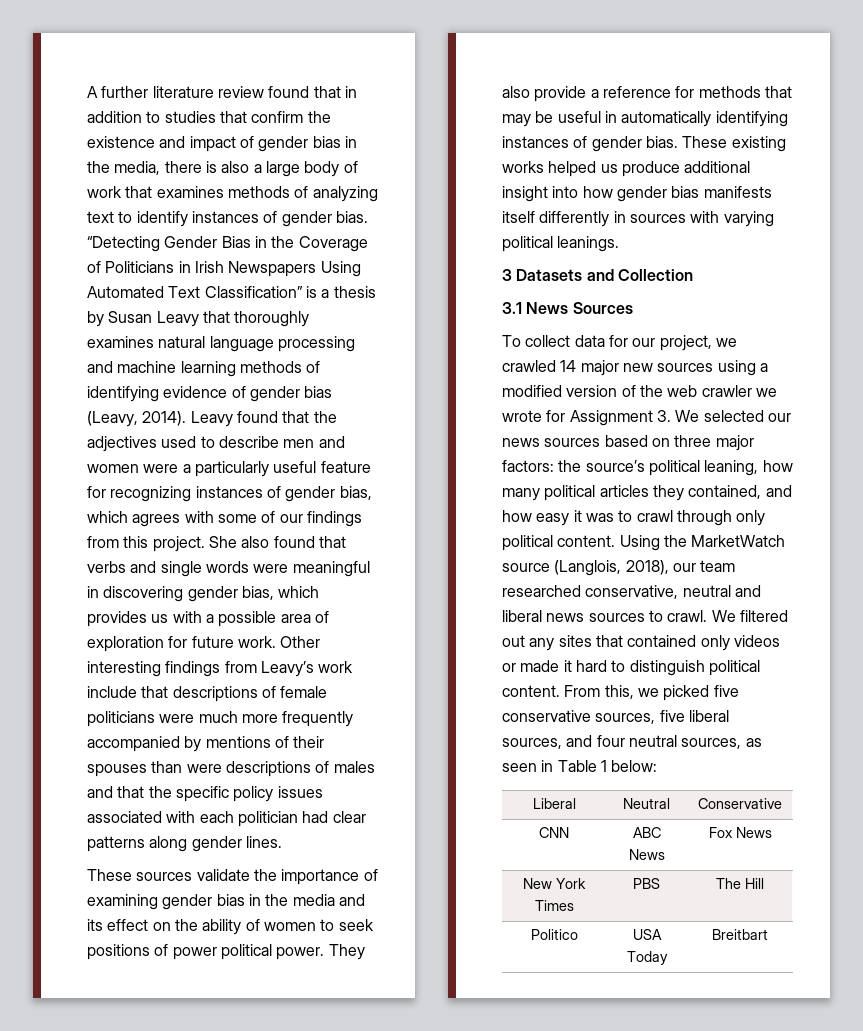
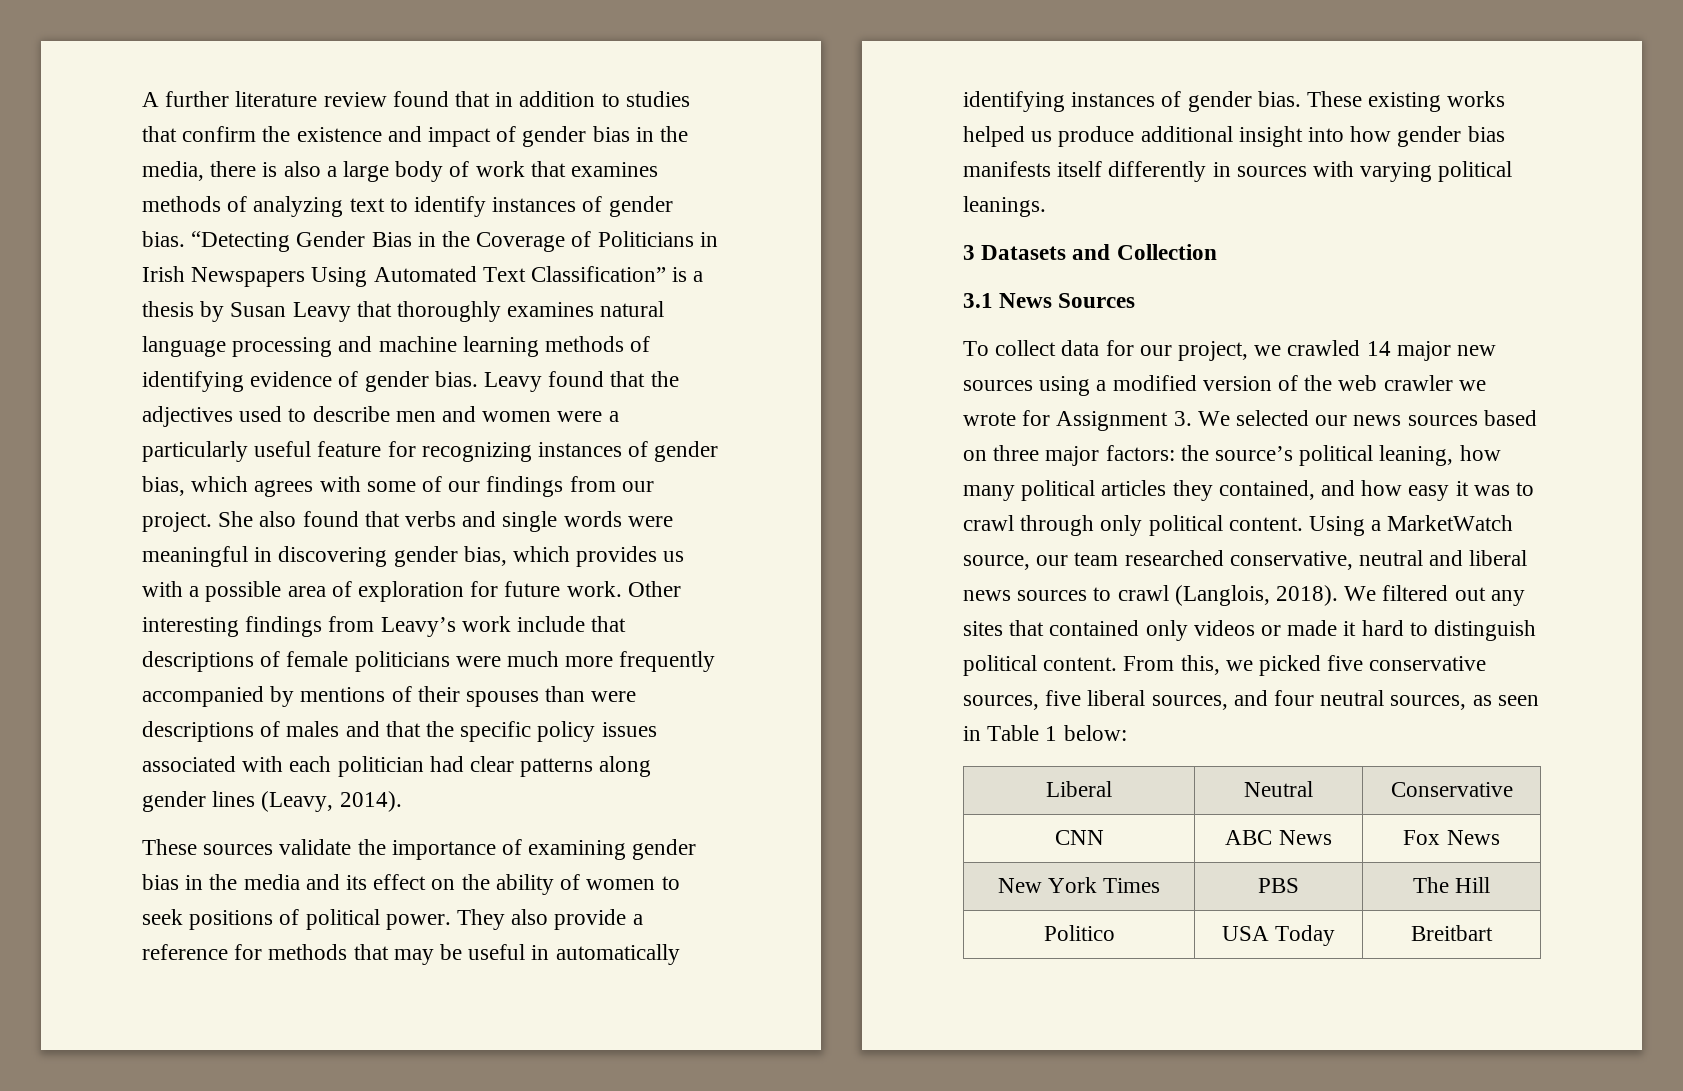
[304,386,333,398] [87,411,187,427] bias (Leavy, 2014). -> [434,371,478,387] bias.
[123,536,149,548] this -> [621,481,654,492] our
[245,836,282,848] lines. -> [212,791,402,812] lines (Leavy, 2014).
[172,947,217,960] power -> (300, 917) none
[663,535,786,547] [502,560,669,576] the MarketWatch source (Langlois, 2018), -> [1371,515,1514,531] [963,555,1030,570] a MarketWatch source,
[667,610,708,622] crawl. -> [1117,585,1339,606] crawl (Langlois, 2018).

